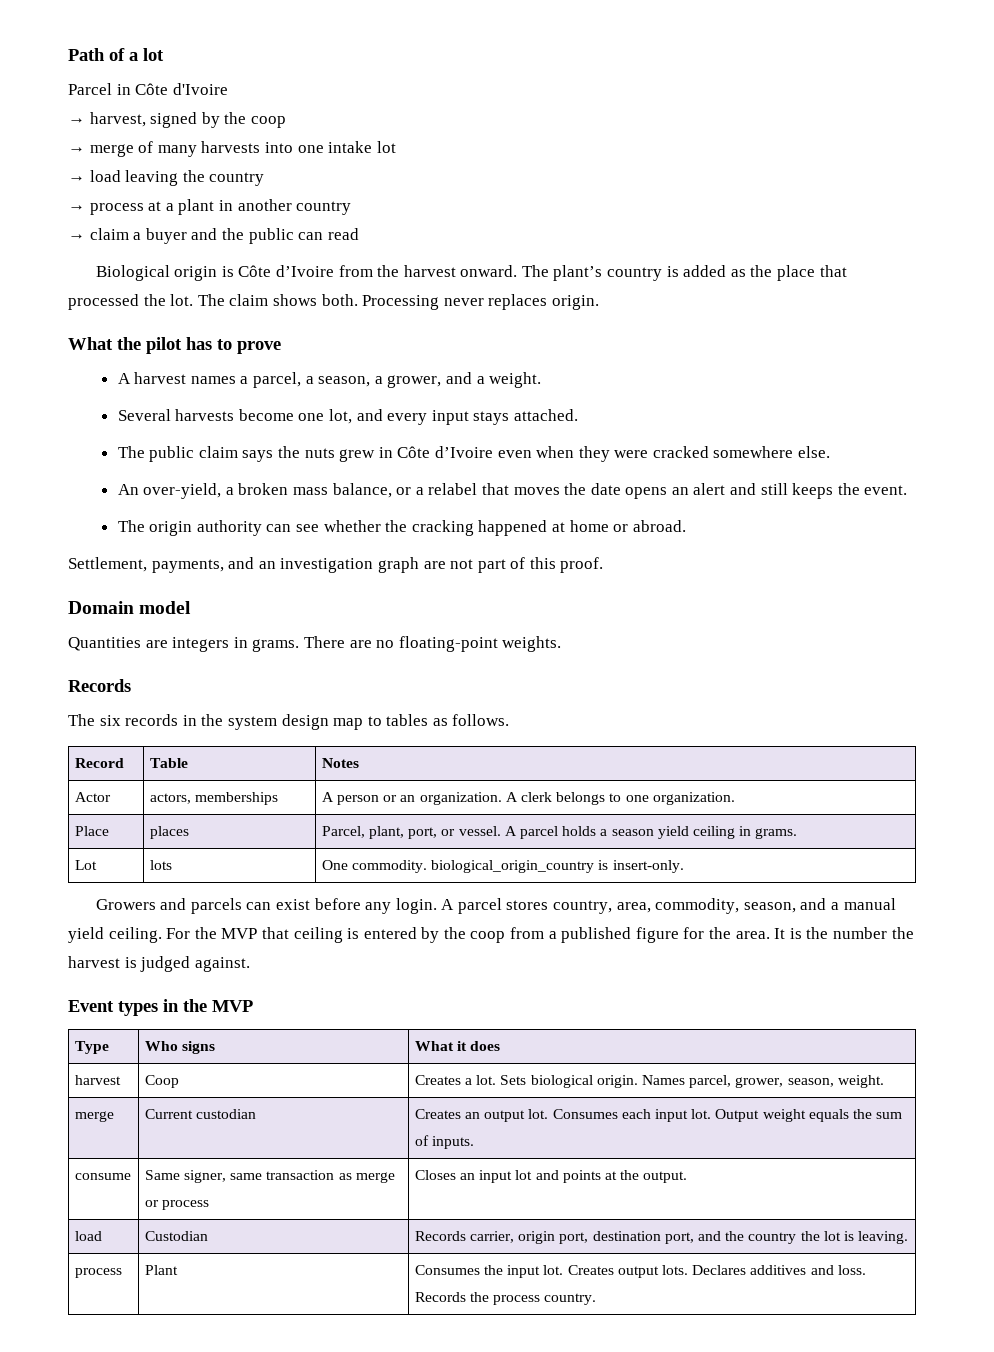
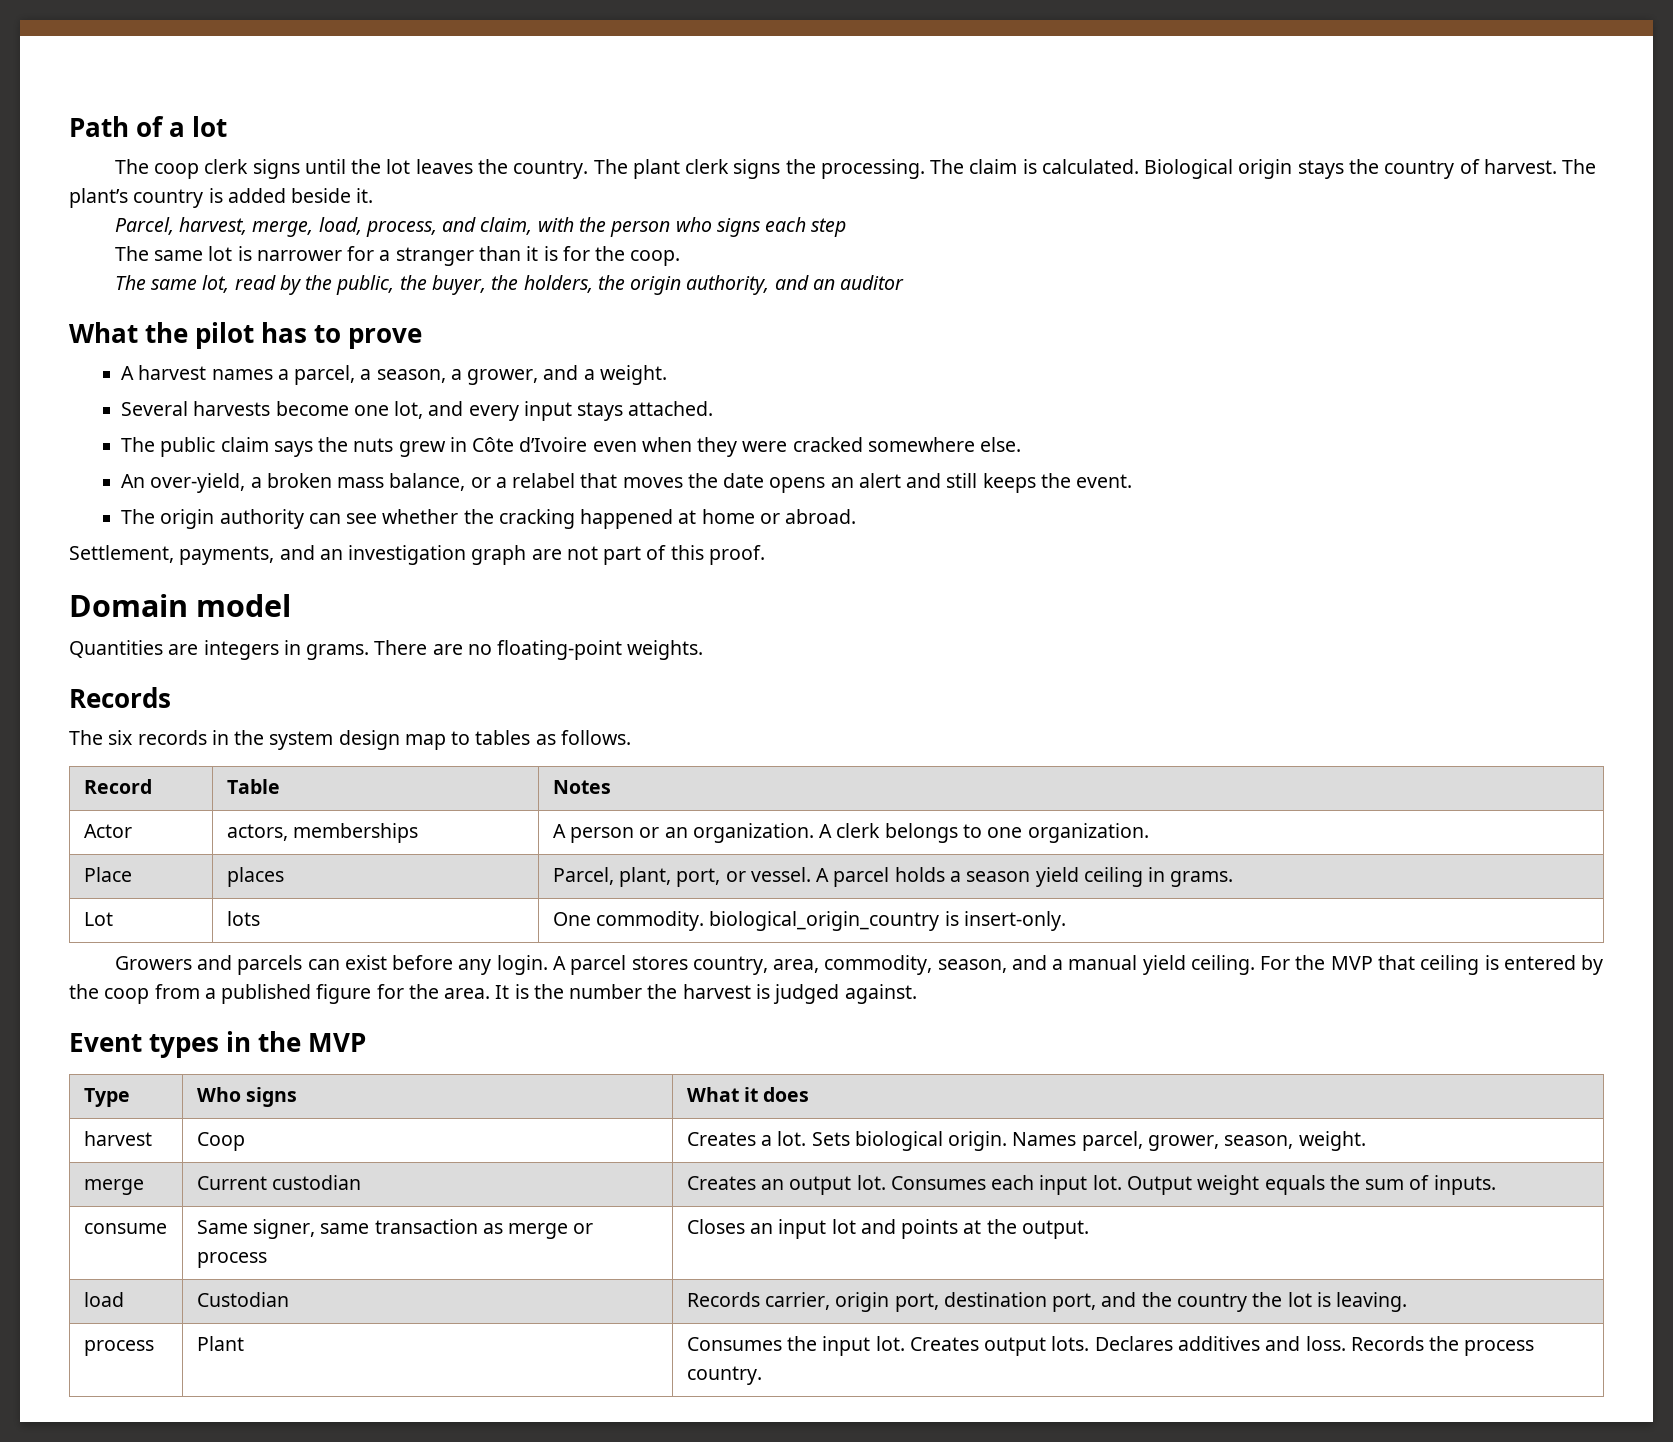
[68,83,228,95] [68,112,286,128] [68,141,396,157] [68,170,265,186] [68,199,352,215] [68,228,359,244] [95,265,518,281] Parcel in Côte d'Ivoire // → harvest, signed by the coop // → merge of many harvests into one intake lot // → load leaving the country // → process at a plant in another country // → claim a buyer and the public can read // Biological origin is Côte d’Ivoire from the harvest onward. -> [114,159,1557,179] The coop clerk signs until the lot leaves the country. The plant clerk signs the processing. The claim is calculated. Biological origin stays the country of harvest.
[730,265,847,281] [68,294,599,310] as the place that processed the lot. The claim shows both. Processing never replaces origin. -> [291,188,374,203] [114,217,847,237] [114,246,681,266] [114,275,905,295] beside it. // Parcel, harvest, merge, load, process, and claim, with the person who signs each step // The same lot is narrower for a stranger than it is for the coop. // The same lot, read by the public, the buyer, the holders, the origin authority, and an auditor

